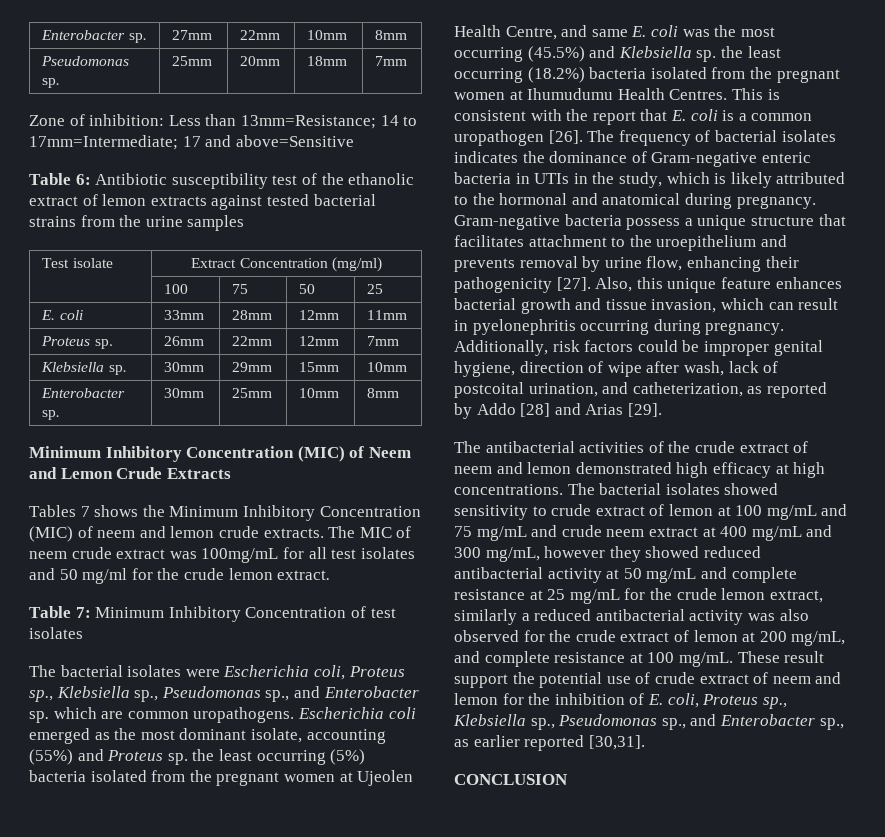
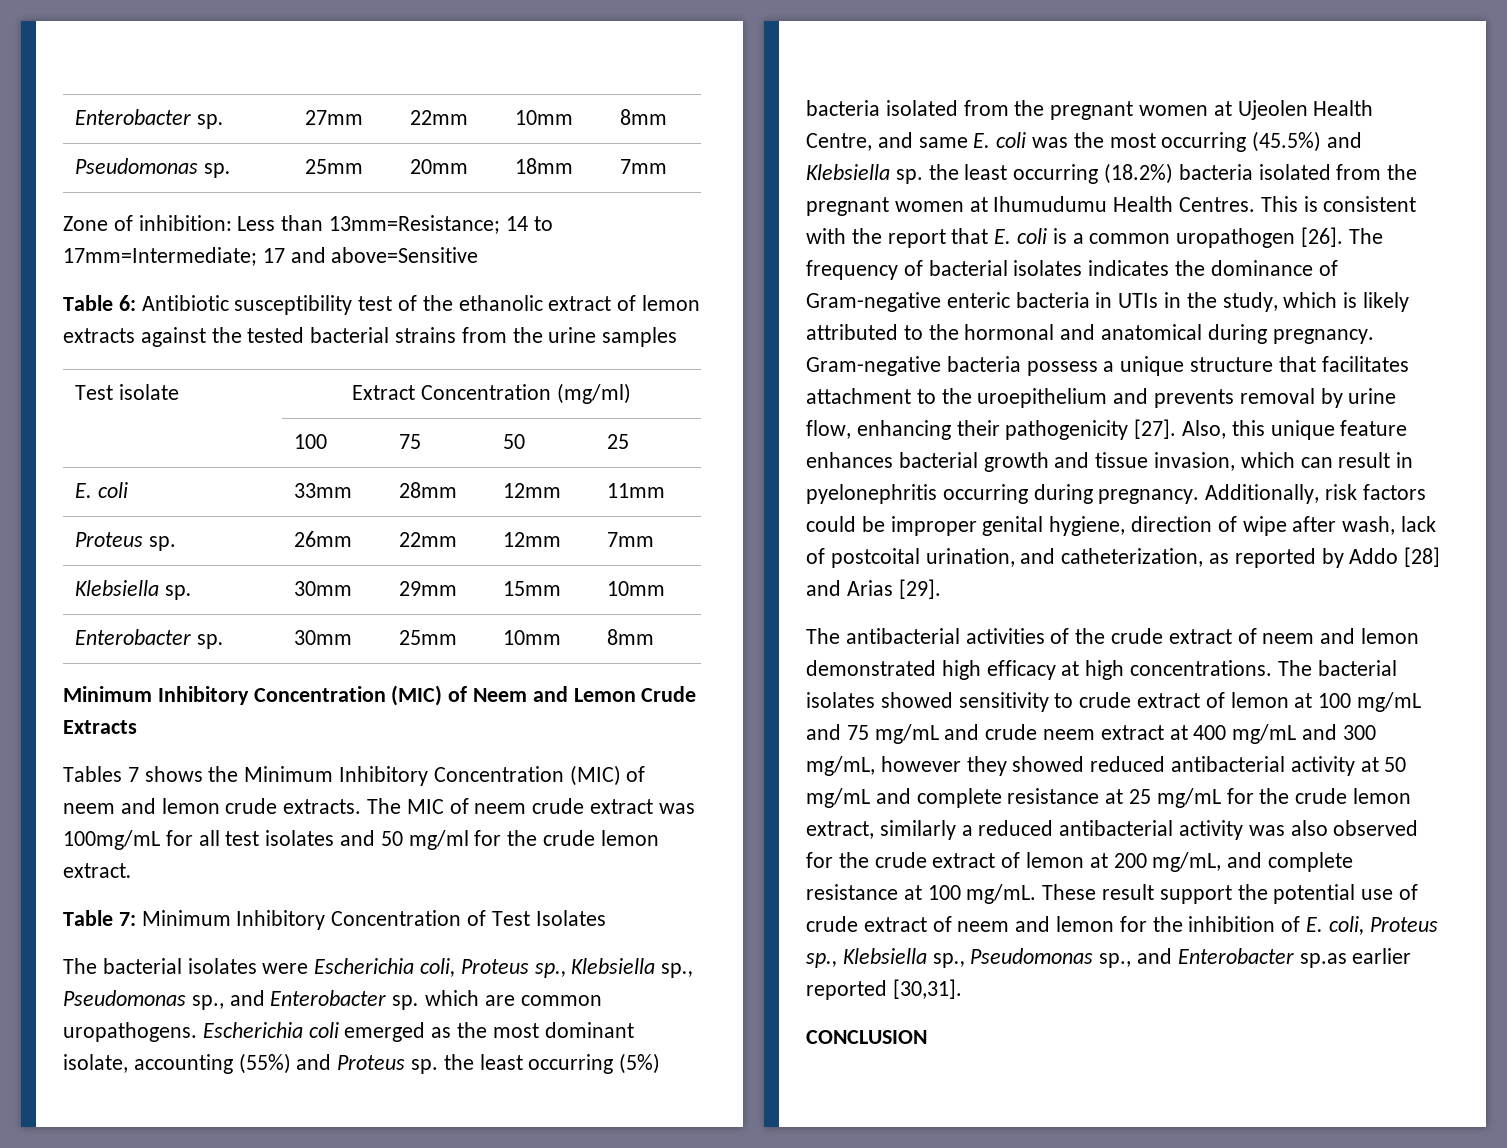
(263, 202) none -> [211,327,242,343] the
[370,608,396,618] [29,627,83,639] test isolates -> [491,910,606,926] Test Isolates
[819,718,844,730] [454,739,469,747] sp., as -> [1299,953,1347,968] sp.as

